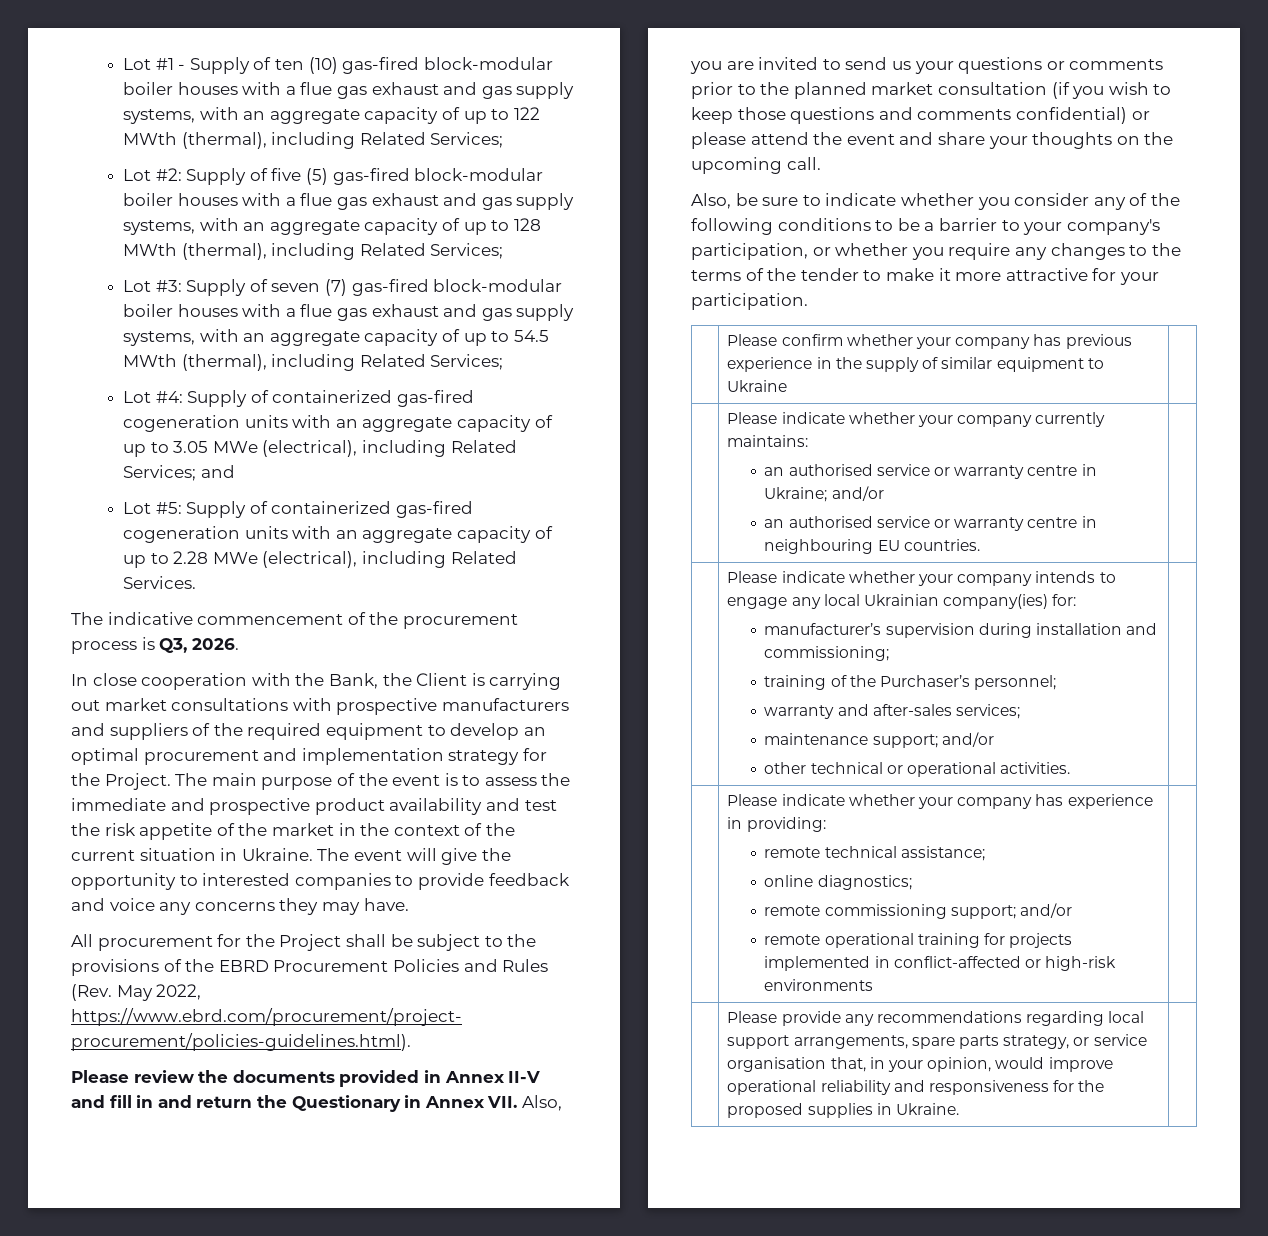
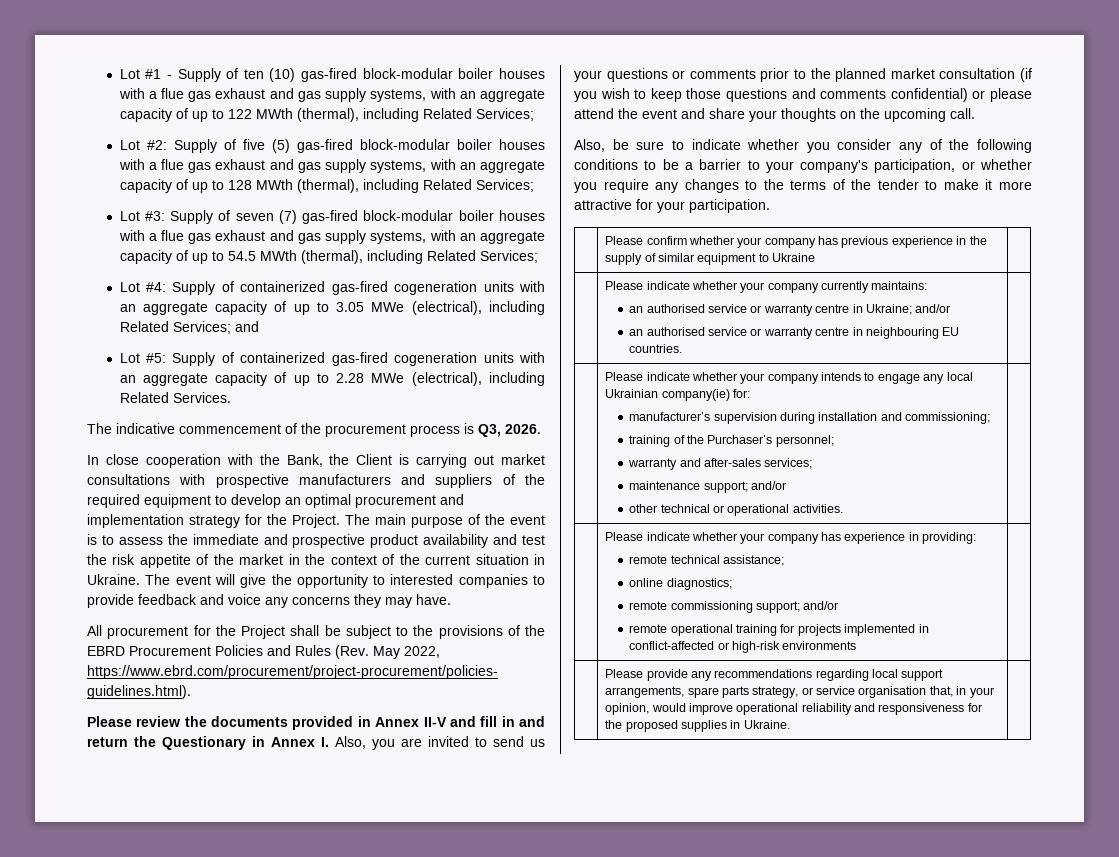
[487,1096,518,1108] VII. -> [321,737,329,747] I.
[943,594,1049,609] company(ies) -> [661,389,730,401] company(ie)

